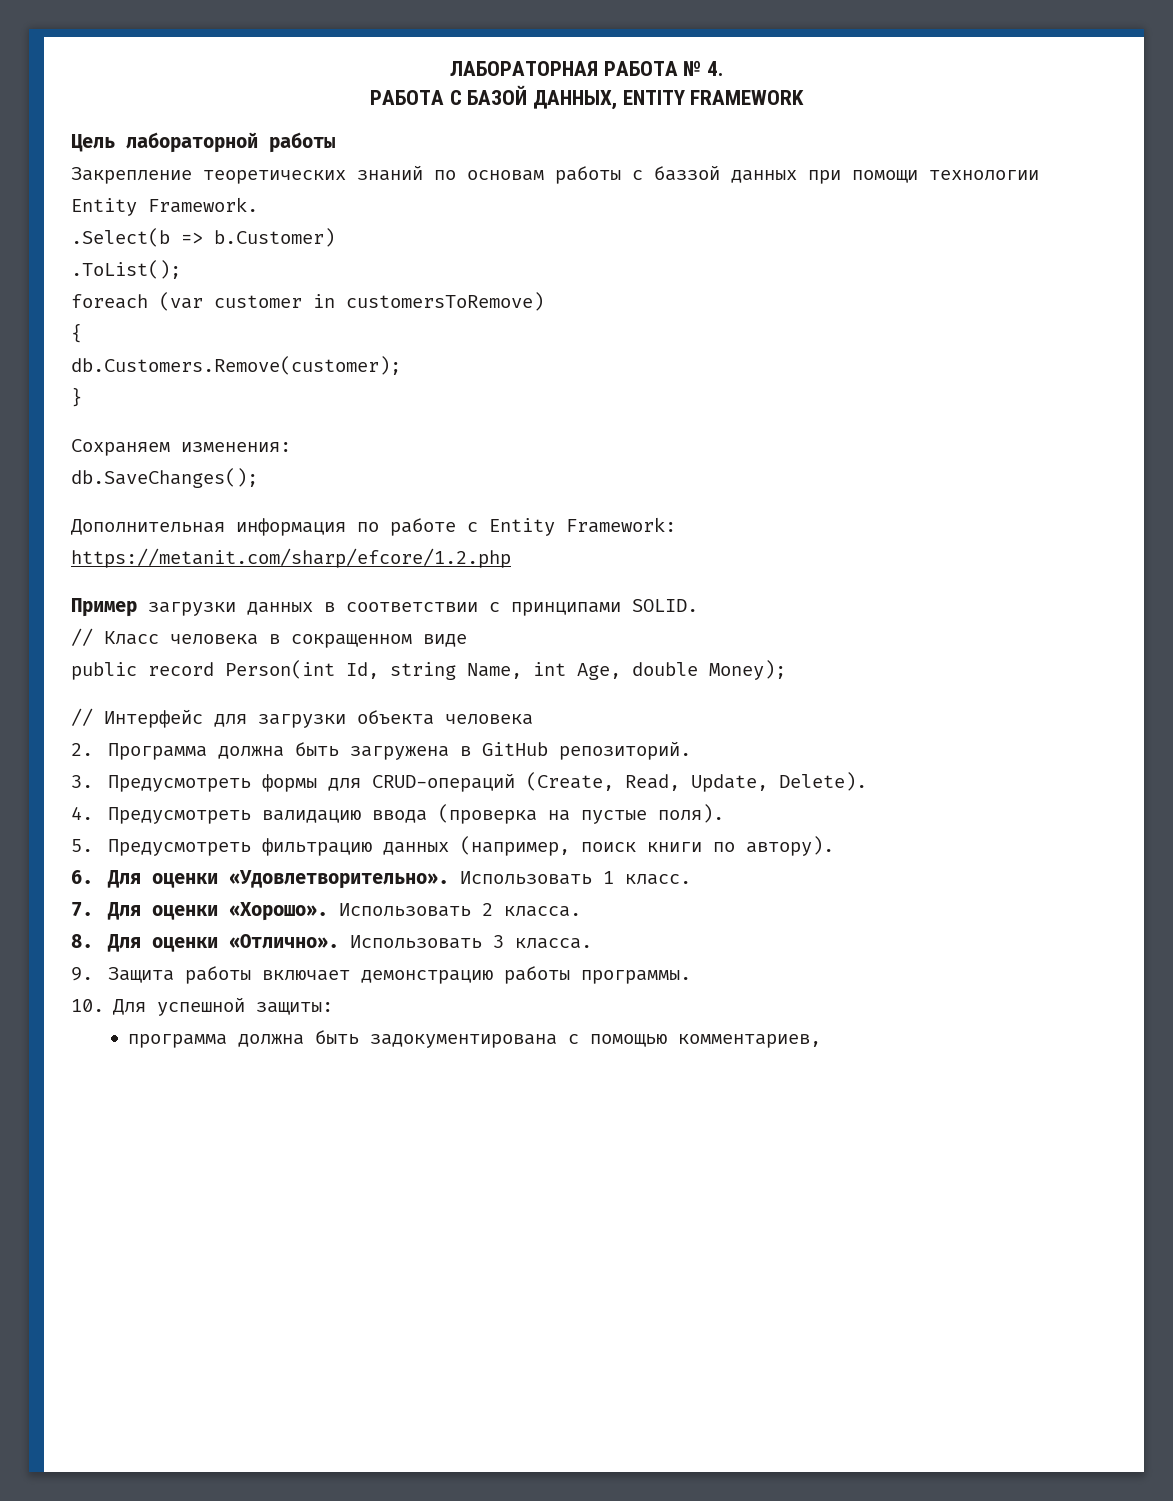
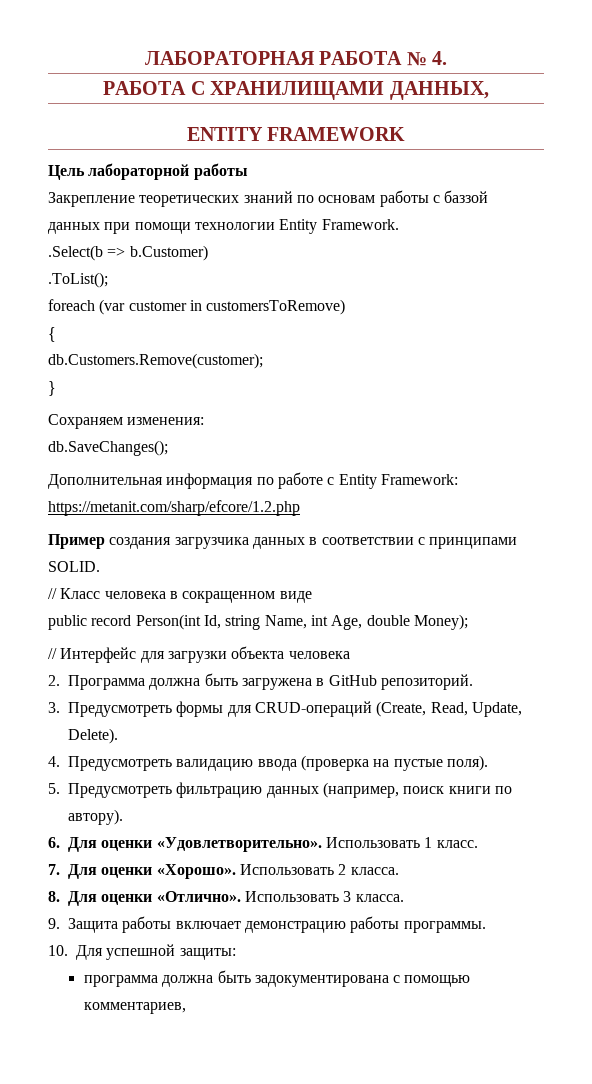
[467,85,528,105] БАЗОЙ -> [210,81,385,100] ХРАНИЛИЩАМИ
(617, 100) none -> (489, 90) //
[148,602,236,616] загрузки -> [109,537,249,549] создания загрузчика

